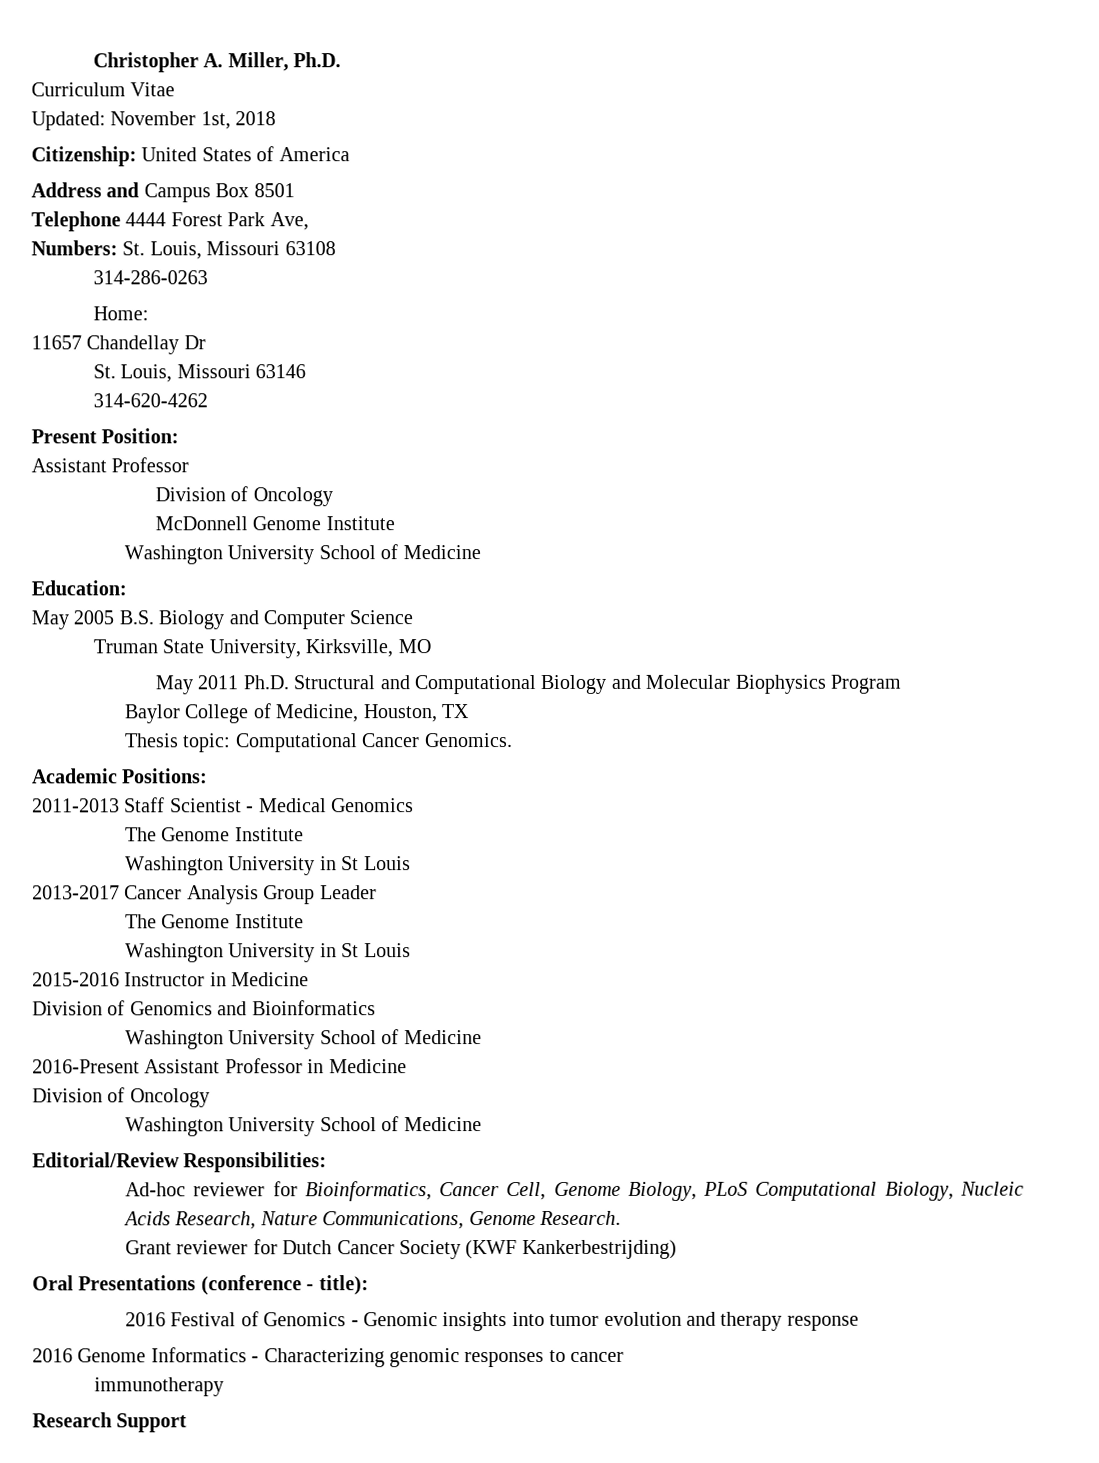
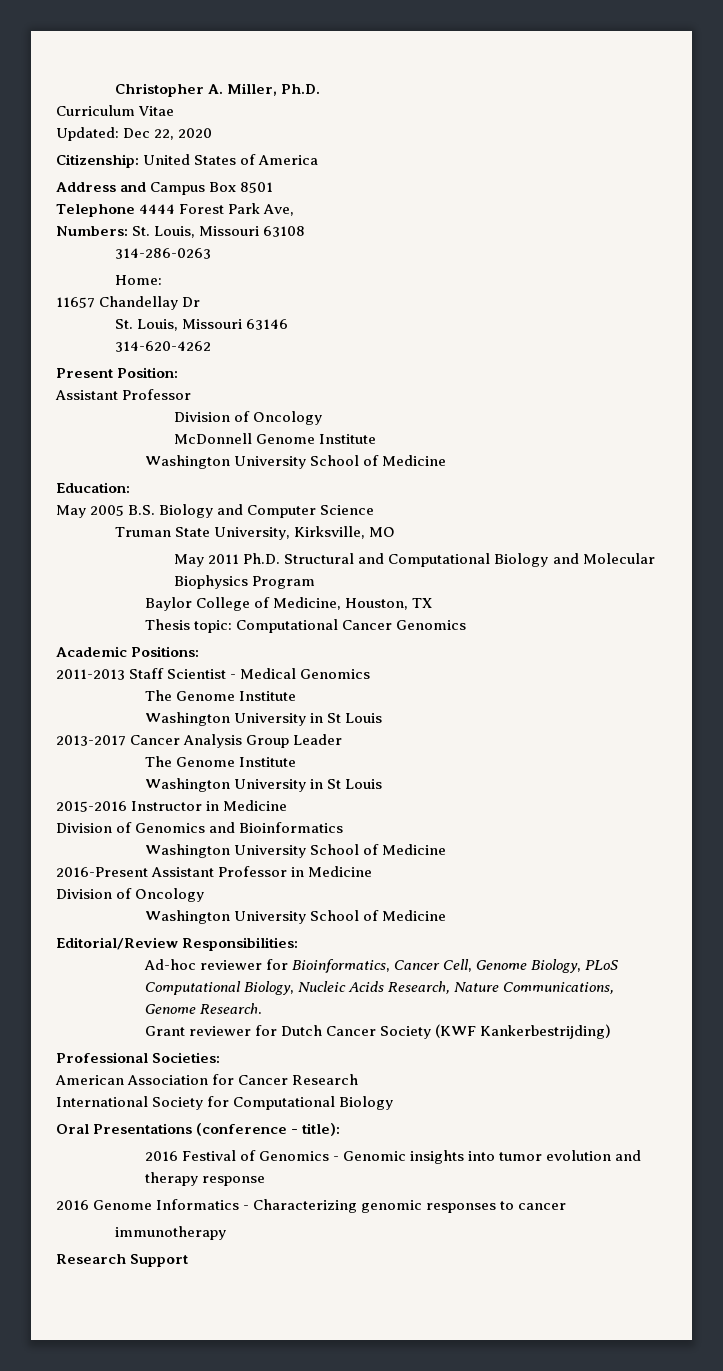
[110,111,277,130] November 1st, 2018 -> [123,128,213,140] Dec 22, 2020
[424,733,513,748] Genomics. -> [395,620,466,630] Genomics
(677, 1249) none -> [56,1052,221,1063] [55,1074,359,1085] [56,1096,394,1110] // Professional Societies: // American Association for Cancer Research // International Society for Computational Biology

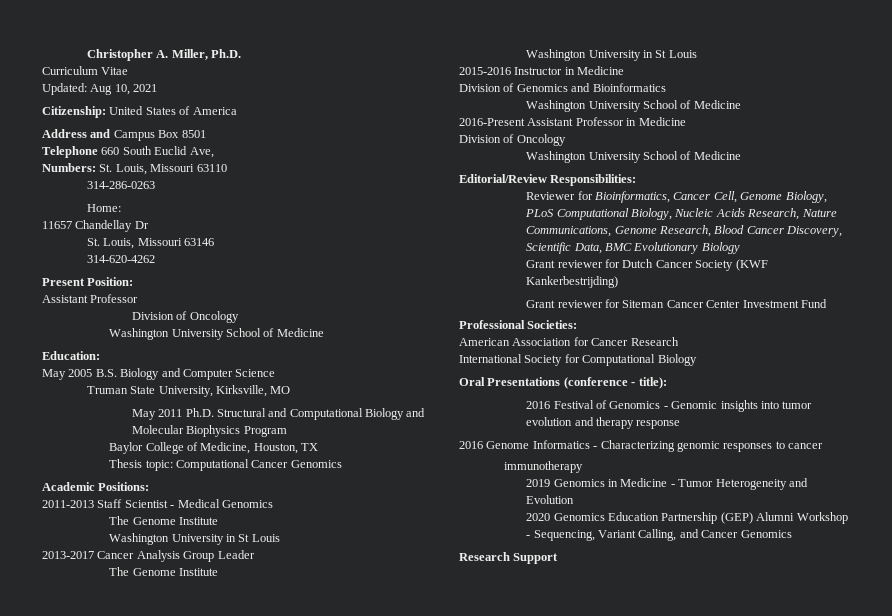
[123,128,213,140] Dec 22, 2020 -> [90,84,158,95] Aug 10, 2021
[139,203,261,214] 4444 Forest Park -> [101,146,188,155] 660 South Euclid
[263,226,306,237] 63108 -> [196,164,227,172] 63110
[174,433,377,444] // McDonnell Genome Institute -> (239, 317) none
[143,959,262,970] Ad-hoc reviewer -> [526,192,576,200] Reviewer
[199,1003,262,1014] Research. -> [659,225,843,237] [526,242,740,254] Research, Blood Cancer Discovery, Scientific Data, BMC Evolutionary Biology
(611, 1031) none -> [526,299,827,308] // Grant reviewer for Siteman Cancer Center Investment Fund
(227, 1233) none -> [526,478,808,490] [526,495,575,504] [526,512,848,524] [526,529,792,541] // 2019 Genomics in Medicine - Tumor Heterogeneity and Evolution // 2020 Genomics Education Partnership (GEP) Alumni Workshop - Sequencing, Variant Calling, and Cancer Genomics

